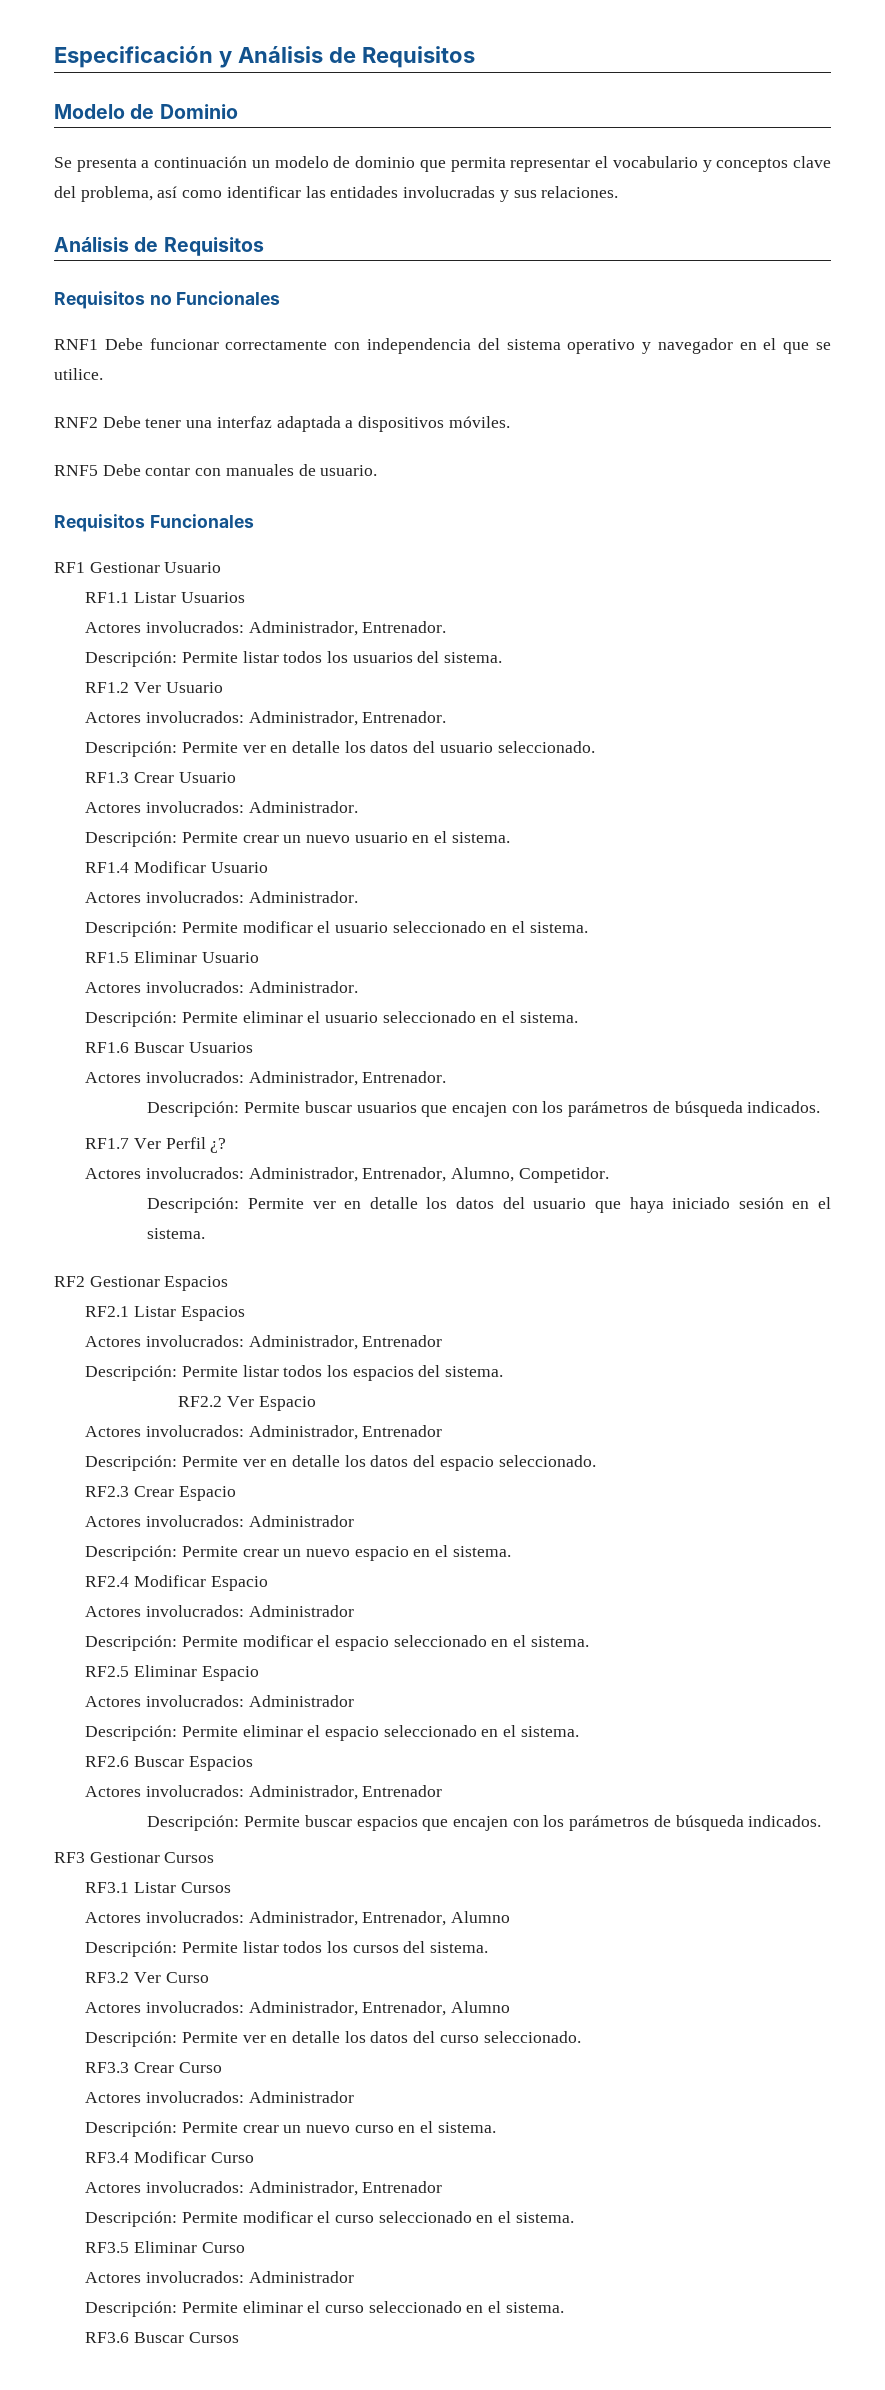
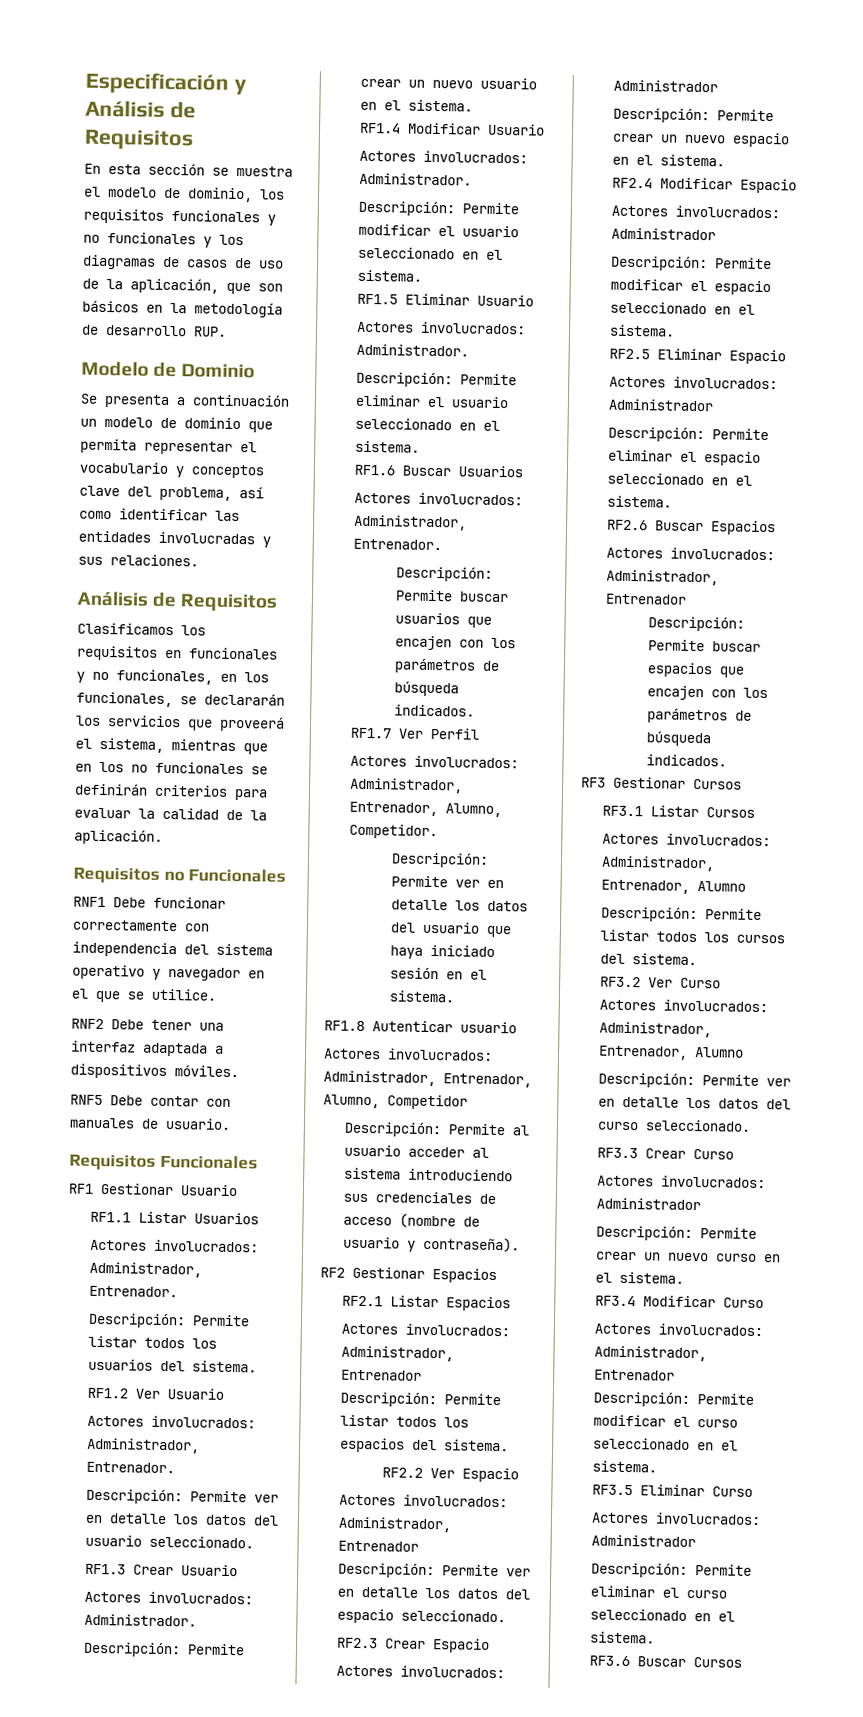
(475, 57) none -> [84,163,293,177] [84,186,285,203] [83,208,276,226] [83,232,244,248] [82,254,284,270] [82,278,283,295] [82,300,283,318] [81,324,227,337] // En esta sección se muestra el modelo de dominio, los requisitos funcionales y no funcionales y los diagramas de casos de uso de la aplicación, que son básicos en la metodología de desarrollo RUP.
(264, 246) none -> [77,622,206,636] [76,645,278,661] [76,669,269,685] [76,691,285,708] [75,715,285,732] [75,737,268,755] [75,761,268,775] [74,783,268,801] [74,807,267,821] [74,829,163,845] // Clasificamos los requisitos en funcionales y no funcionales, en los funcionales, se declararán los servicios que proveerá el sistema, mientras que en los no funcionales se definirán criterios para evaluar la calidad de la aplicación.
[210,1138,227,1153] ¿? -> (479, 733) none
(206, 1233) none -> [324,1020,517,1034] [323,1048,493,1061] [323,1070,532,1088] [323,1094,468,1110] [343,1121,529,1138] [343,1144,489,1158] [343,1167,513,1182] [342,1191,496,1205] [342,1213,480,1229] [342,1236,520,1253] // RF1.8 Autenticar usuario // Actores involucrados: Administrador, Entrenador, Alumno, Competidor // Descripción: Permite al usuario acceder al sistema introduciendo sus credenciales de acceso (nombre de usuario y contraseña).

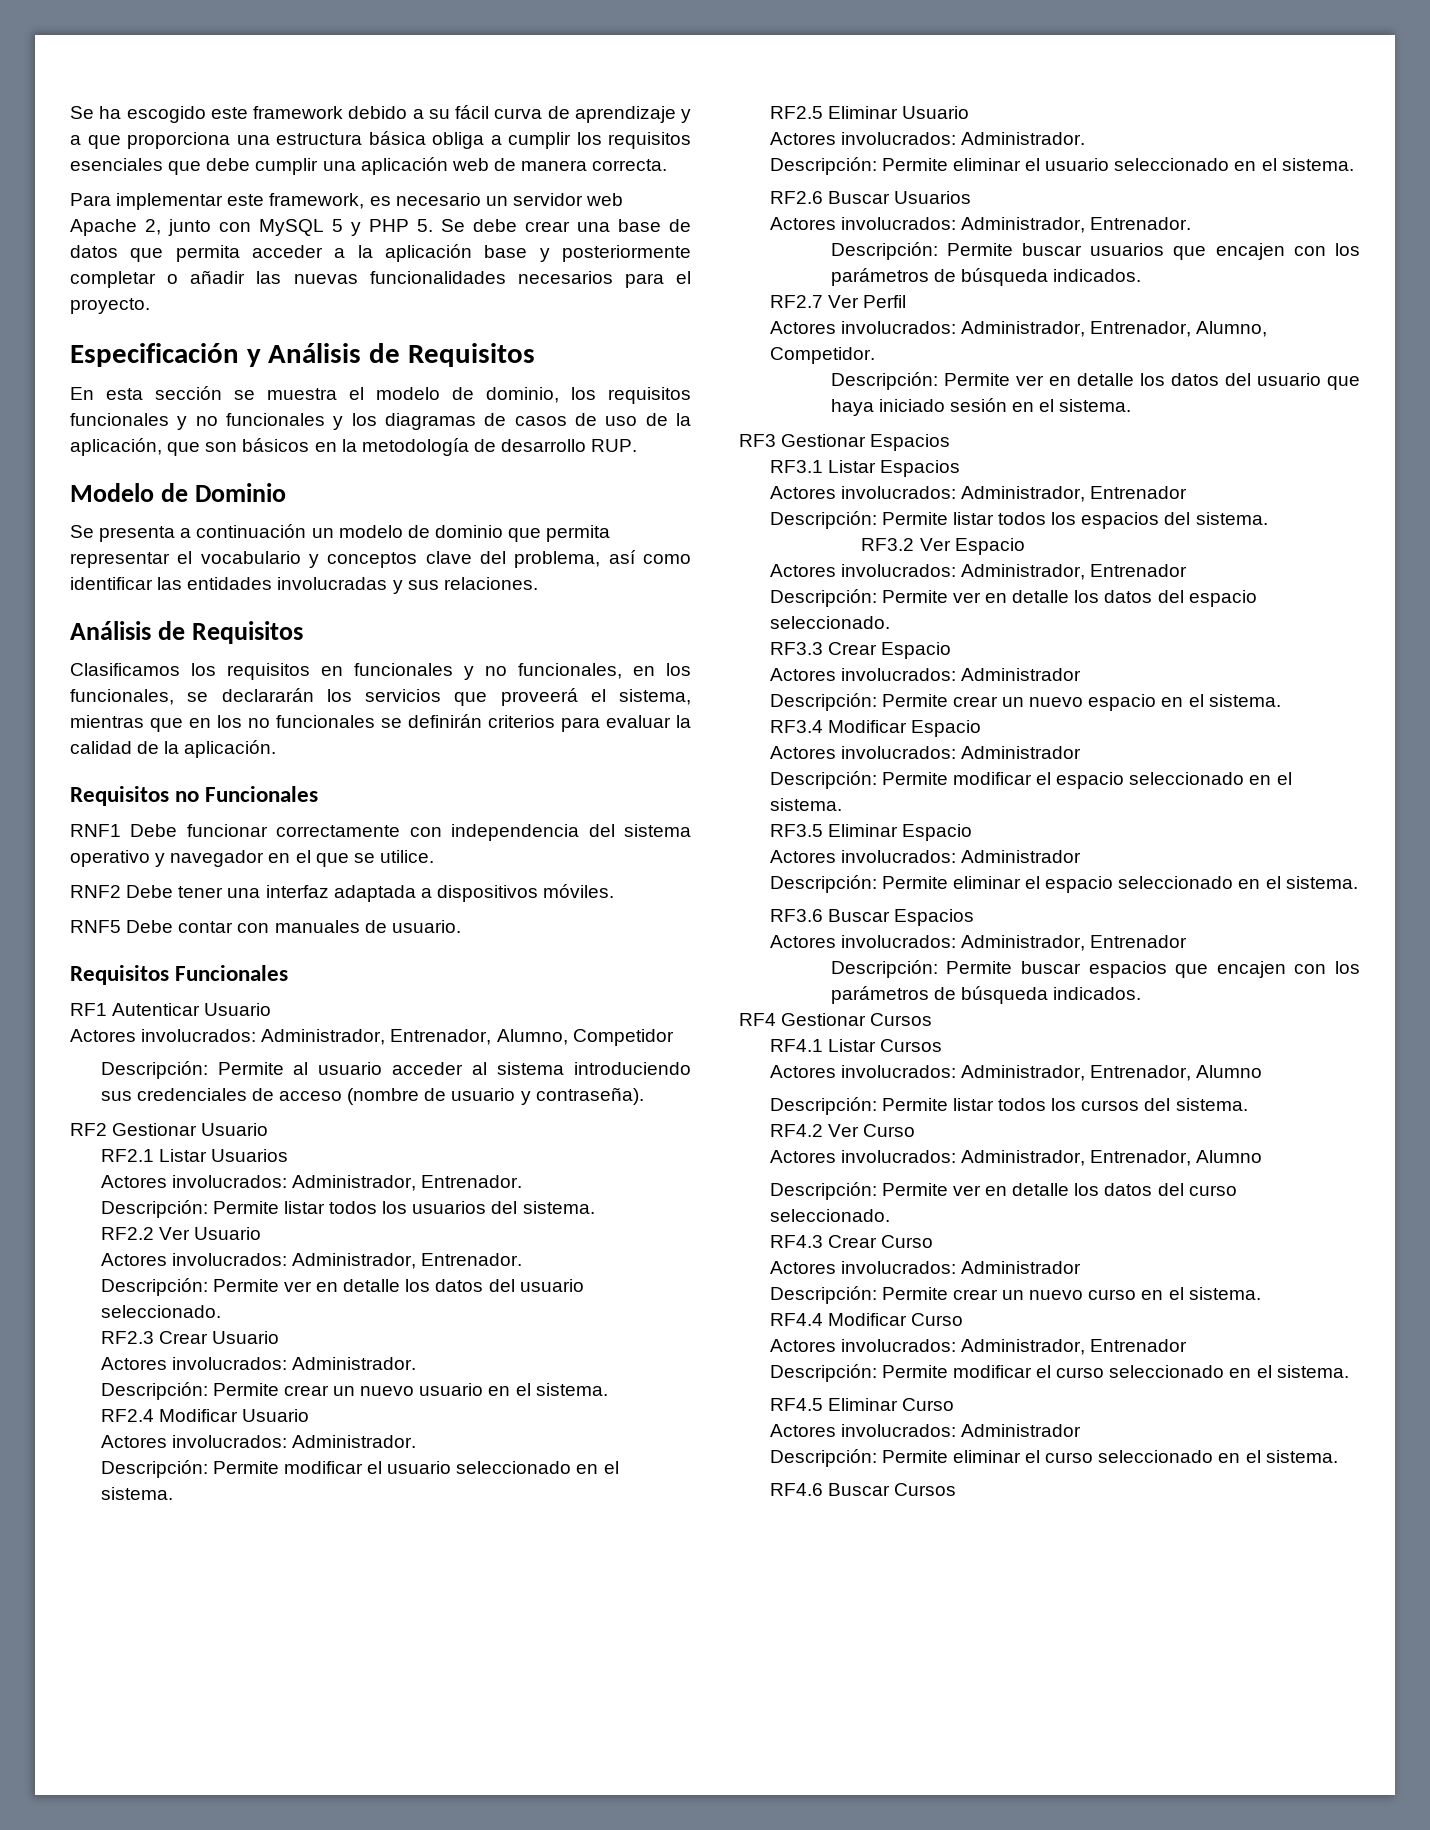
(85, 83) none -> [70,105,691,123] [70,131,691,149] [70,157,668,175] [70,193,624,210] [70,219,691,236] [70,244,691,262] [70,270,691,288] [70,298,150,314] Se ha escogido este framework debido a su fácil curva de aprendizaje y a que proporciona una estructura básica obliga a cumplir los requisitos esenciales que debe cumplir una aplicación web de manera correcta. // Para implementar este framework, es necesario un servidor web Apache 2, junto con MySQL 5 y PHP 5. Se debe crear una base de datos que permita acceder a la aplicación base y posteriormente completar o añadir las nuevas funcionalidades necesarios para el proyecto. //
[100,1183,238,1197] [89,1211,259,1225] [89,1239,259,1253] [88,1261,202,1278] [88,1285,178,1298] [87,1312,250,1329] [87,1335,217,1349] [87,1358,257,1373] [86,1387,224,1400] [86,1415,256,1429] [85,1437,200,1454] [85,1461,175,1474] [85,1488,279,1505] [84,1513,279,1526] [84,1534,254,1549] [84,1563,238,1577] [83,1591,253,1605] [83,1613,197,1627] [82,1641,245,1658] [359,77,537,90] [359,99,473,112] [359,122,545,136] [358,150,528,164] [358,172,472,186] [357,200,519,217] [357,223,519,238] [357,246,503,261] [356,269,422,282] [356,293,534,307] [355,321,526,335] [355,343,469,357] [355,371,517,388] [354,394,509,409] [354,417,500,431] [354,440,420,453] [353,464,523,478] [353,492,523,506] [352,514,467,531] [352,538,442,551] [395,566,493,582] [394,589,509,603] [394,612,492,628] [394,635,516,651] [393,658,500,674] [393,681,459,697] [393,704,475,717] [349,727,479,740] [349,755,519,769] [349,777,463,794] [348,801,502,818] [348,823,438,840] [390,852,489,868] [390,875,504,889] [390,899,528,912] [389,921,511,938] [389,944,495,959] [389,967,487,980] [388,990,454,1003] [324,1020,517,1034] Gestionar Usuario // RF1.1 Listar Usuarios // Actores involucrados: Administrador, Entrenador. // Descripción: Permite listar todos los usuarios del sistema. // RF1.2 Ver Usuario // Actores involucrados: Administrador, Entrenador. // Descripción: Permite ver en detalle los datos del usuario seleccionado. // RF1.3 Crear Usuario // Actores involucrados: Administrador. // Descripción: Permite crear un nuevo usuario en el sistema. // RF1.4 Modificar Usuario // Actores involucrados: Administrador. // Descripción: Permite modificar el usuario seleccionado en el sistema. // RF1.5 Eliminar Usuario // Actores involucrados: Administrador. // Descripción: Permite eliminar el usuario seleccionado en el sistema. // RF1.6 Buscar Usuarios // Actores involucrados: Administrador, Entrenador. // Descripción: Permite buscar usuarios que encajen con los parámetros de búsqueda indicados. // RF1.7 Ver Perfil // Actores involucrados: Administrador, Entrenador, Alumno, Competidor. // Descripción: Permite ver en detalle los datos del usuario que haya iniciado sesión en el sistema. // RF1.8 Autenticar usuario -> [112,1003,272,1016] Autenticar Usuario
[432,1268,497,1284] [341,1295,383,1307] Espacios // RF2.1 -> [201,1123,269,1136] [100,1149,288,1162] [100,1175,522,1191] [100,1200,595,1218] [100,1227,261,1240] [100,1253,522,1269] [100,1278,584,1296] [100,1305,221,1318] [100,1331,279,1344] [100,1357,416,1370] [100,1382,608,1400] [100,1409,309,1422] [100,1435,416,1448] [100,1460,619,1478] [100,1487,173,1500] [769,106,969,119] [769,132,1085,145] [769,157,1354,175] [769,191,971,204] [769,217,1191,233] [830,242,1360,260] [830,268,1142,286] [769,295,906,308] [769,321,1268,337] [769,347,875,364] [830,372,1360,390] [830,398,1132,416] [739,434,951,451] [769,460,823,473] Usuario // RF2.1 Listar Usuarios // Actores involucrados: Administrador, Entrenador. // Descripción: Permite listar todos los usuarios del sistema. // RF2.2 Ver Usuario // Actores involucrados: Administrador, Entrenador. // Descripción: Permite ver en detalle los datos del usuario seleccionado. // RF2.3 Crear Usuario // Actores involucrados: Administrador. // Descripción: Permite crear un nuevo usuario en el sistema. // RF2.4 Modificar Usuario // Actores involucrados: Administrador. // Descripción: Permite modificar el usuario seleccionado en el sistema. // RF2.5 Eliminar Usuario // Actores involucrados: Administrador. // Descripción: Permite eliminar el usuario seleccionado en el sistema. // RF2.6 Buscar Usuarios // Actores involucrados: Administrador, Entrenador. // Descripción: Permite buscar usuarios que encajen con los parámetros de búsqueda indicados. // RF2.7 Ver Perfil // Actores involucrados: Administrador, Entrenador, Alumno, Competidor. // Descripción: Permite ver en detalle los datos del usuario que haya iniciado sesión en el sistema. // RF3 Gestionar Espacios // RF3.1
[381,1467,423,1478] RF2.2 -> [861,538,915,551] RF3.2
[336,1637,378,1649] RF2.3 -> [769,642,823,655] RF3.3
[611,177,653,189] RF2.4 -> [769,720,823,733] RF3.4
[608,348,650,360] RF2.5 -> [769,824,823,837] RF3.5
[606,519,648,531] RF2.6 -> [769,909,823,922] RF3.6
[581,777,606,788] RF3 -> [739,1013,776,1026] RF4
[601,805,643,817] RF3.1 -> [769,1039,823,1052] RF4.1
[599,976,641,988] RF3.2 -> [769,1124,823,1137] RF4.2
[596,1147,638,1159] RF3.3 -> [769,1235,823,1248] RF4.3
[594,1295,636,1307] RF3.4 -> [769,1313,823,1326] RF4.4
[591,1484,633,1496] RF3.5 -> [769,1398,823,1411] RF4.5
[588,1655,630,1667] RF3.6 -> [769,1483,823,1496] RF4.6

